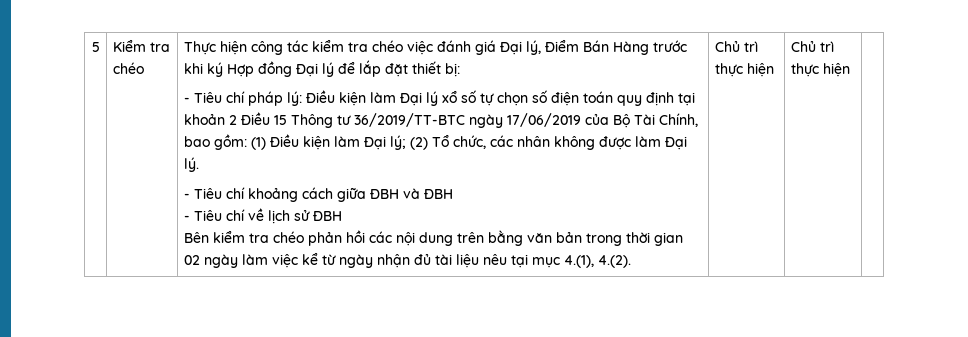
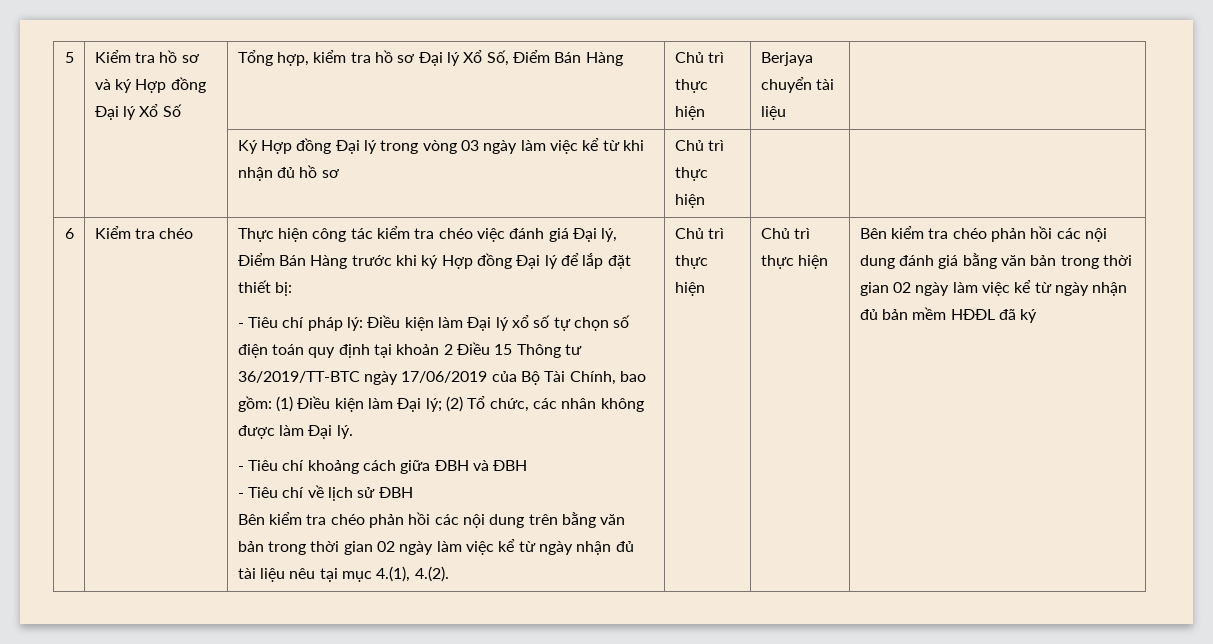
(100, 47) none -> [94,50,199,63] [94,77,206,93] [94,104,182,120] [237,50,623,66] [674,52,725,63] [674,79,708,93] [674,106,705,120] [760,52,813,66] [760,77,835,93] [760,106,786,120] [237,138,644,154] [237,165,339,181] [674,140,725,151] [674,167,708,181] [674,194,705,208] [64,228,74,239] | Kiểm tra hồ sơ và ký Hợp đồng Đại lý Xổ Số | Tổng hợp, kiểm tra hồ sơ Đại lý Xổ Số, Điểm Bán Hàng | Chủ trì thực hiện | Berjaya chuyển tài liệu | // | | Ký Hợp đồng Đại lý trong vòng 03 ngày làm việc kể từ khi nhận đủ hồ sơ | Chủ trì thực hiện | | // 6
(850, 70) none -> [859,226,1107,242] [859,253,1132,269] [859,280,1128,296] [859,307,1038,323] Bên kiểm tra chéo phản hồi các nội dung đánh giá bằng văn bản trong thời gian 02 ngày làm việc kể từ ngày nhận đủ bản mềm HĐĐL đã ký

